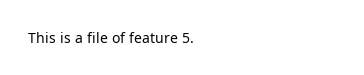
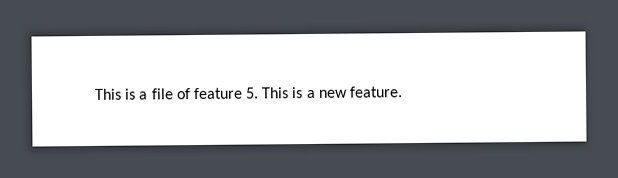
(194, 38) none -> [261,86,404,99] This is a new feature.

